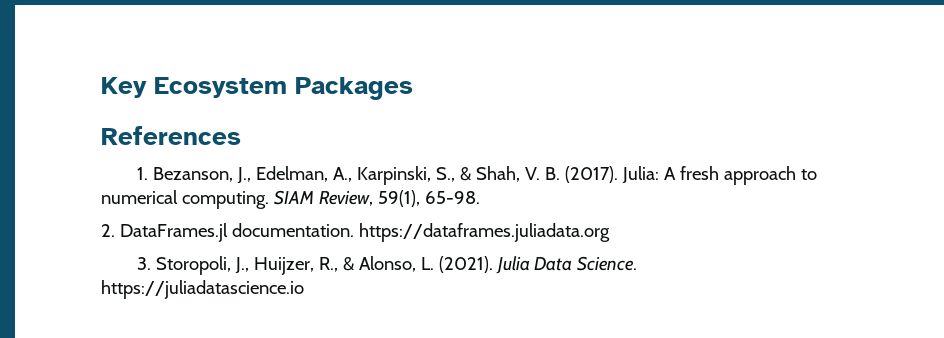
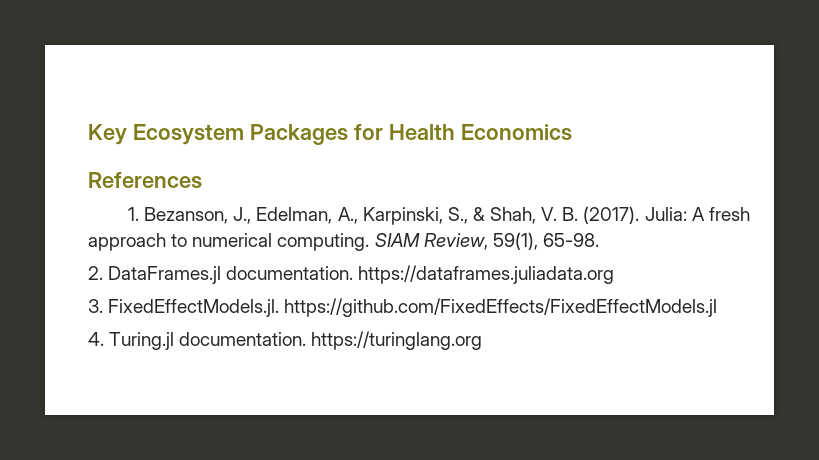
(413, 88) none -> [353,124,572,141] for Health Economics
[155,256,638,275] [101,280,304,299] Storopoli, J., Huijzer, R., & Alonso, L. (2021). Julia Data Science. https://juliadatascience.io -> [108,298,718,317] [88,331,483,350] FixedEffectModels.jl. https://github.com/FixedEffects/FixedEffectModels.jl // 4. Turing.jl documentation. https://turinglang.org

